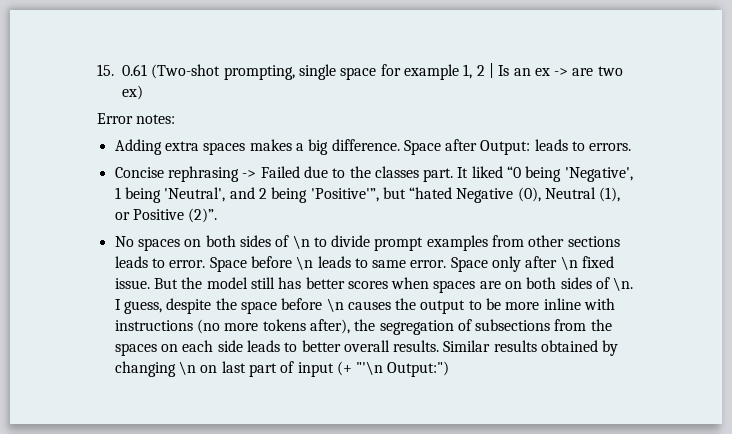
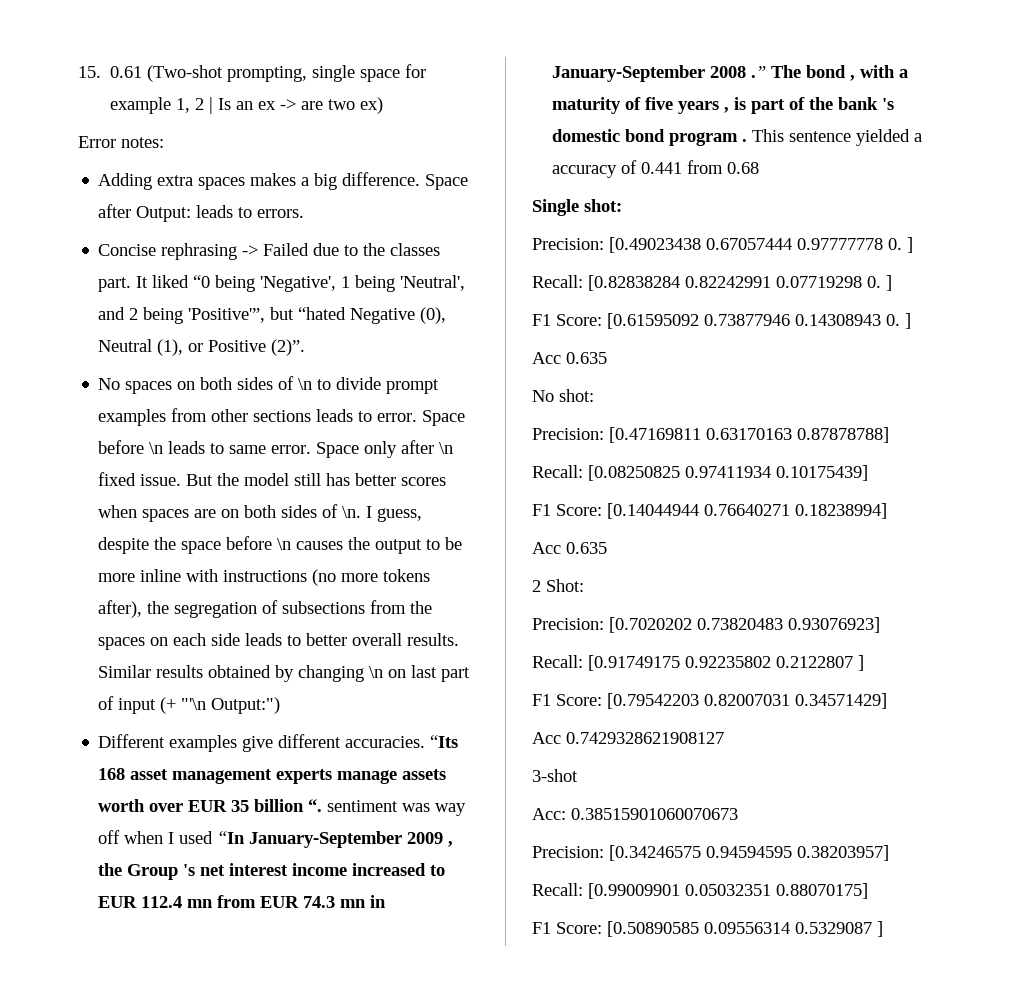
(450, 369) none -> [98,734,459,752] [98,768,447,784] [98,799,467,816] [98,830,454,848] [98,863,446,880] [98,895,387,908] [552,65,909,82] [552,97,895,114] [552,129,923,146] [552,160,760,178] [532,199,622,216] [532,237,913,253] [532,275,892,291] [532,313,911,329] [532,352,607,364] [532,389,594,402] [532,427,889,443] [532,465,868,481] [532,503,887,519] [532,542,607,554] [532,579,584,592] [532,617,880,633] [532,655,864,671] [532,693,887,709] [532,732,724,744] [532,769,578,782] [532,808,738,820] [532,845,889,861] [532,883,868,899] [532,921,883,937] // Different examples give different accuracies. “Its 168 asset management experts manage assets worth over EUR 35 billion “. sentiment was way off when I used “In January-September 2009 , the Group 's net interest income increased to EUR 112.4 mn from EUR 74.3 mn in January-September 2008 .” The bond , with a maturity of five years , is part of the bank 's domestic bond program . This sentence yielded a accuracy of 0.441 from 0.68 // Single shot: // Precision: [0.49023438 0.67057444 0.97777778 0. ] // Recall: [0.82838284 0.82242991 0.07719298 0. ] // F1 Score: [0.61595092 0.73877946 0.14308943 0. ] // Acc 0.635 // No shot: // Precision: [0.47169811 0.63170163 0.87878788] // Recall: [0.08250825 0.97411934 0.10175439] // F1 Score: [0.14044944 0.76640271 0.18238994] // Acc 0.635 // 2 Shot: // Precision: [0.7020202 0.73820483 0.93076923] // Recall: [0.91749175 0.92235802 0.2122807 ] // F1 Score: [0.79542203 0.82007031 0.34571429] // Acc 0.7429328621908127 // 3-shot // Acc: 0.38515901060070673 // Precision: [0.34246575 0.94594595 0.38203957] // Recall: [0.99009901 0.05032351 0.88070175] // F1 Score: [0.50890585 0.09556314 0.5329087 ]

